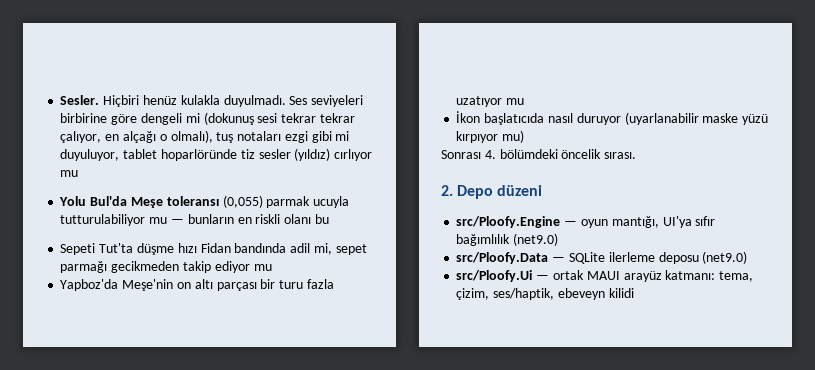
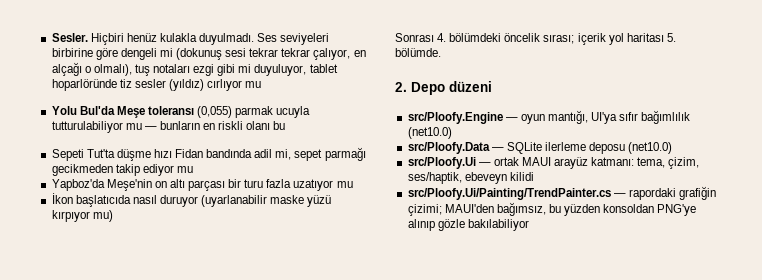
[604,152,637,159] sırası. -> [543,33,676,45] [395,48,441,57] sırası; içerik yol haritası 5. bölümde.
[513,233,559,246] (net9.0) -> [407,127,452,139] (net10.0)
[702,251,748,264] (net9.0) -> [628,142,673,154] (net10.0)
(634, 293) none -> [407,186,716,200] [407,202,697,216] [407,219,529,231] // src/Ploofy.Ui/Painting/TrendPainter.cs — rapordaki grafiğin çizimi; MAUI'den bağımsız, bu yüzden konsoldan PNG'ye alınıp gözle bakılabiliyor

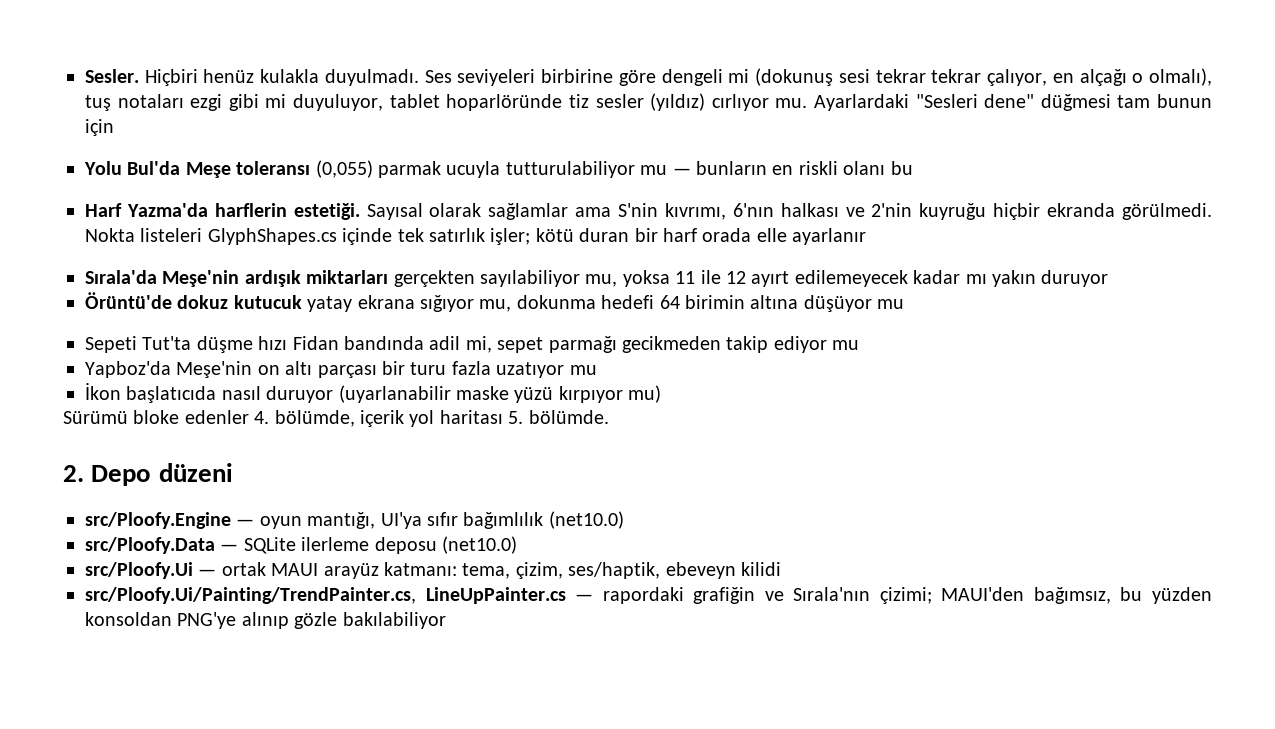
[245,81,262,88] mu -> [775,94,1212,111] [85,119,114,136] mu. Ayarlardaki "Sesleri dene" düğmesi tam bunun için
(286, 125) none -> [85,203,1212,220] [85,228,867,245] [85,270,1109,287] [85,292,905,312] // Harf Yazma'da harflerin estetiği. Sayısal olarak sağlamlar ama S'nin kıvrımı, 6'nın halkası ve 2'nin kuyruğu hiçbir ekranda görülmedi. Nokta listeleri GlyphShapes.cs içinde tek satırlık işler; kötü duran bir harf orada elle ayarlanır // Sırala'da Meşe'nin ardışık miktarları gerçekten sayılabiliyor mu, yoksa 11 ile 12 ayırt edilemeyecek kadar mı yakın duruyor // Örüntü'de dokuz kutucuk yatay ekrana sığıyor mu, dokunma hedefi 64 birimin altına düşüyor mu
[395,33,575,44] Sonrası 4. bölümdeki öncelik sırası; -> [63,410,355,427] Sürümü bloke edenler 4. bölümde,
[407,188,611,200] src/Ploofy.Ui/Painting/TrendPainter.cs -> [85,587,566,604] src/Ploofy.Ui/Painting/TrendPainter.cs, LineUpPainter.cs
(716, 193) none -> [764,587,871,601] ve Sırala'nın

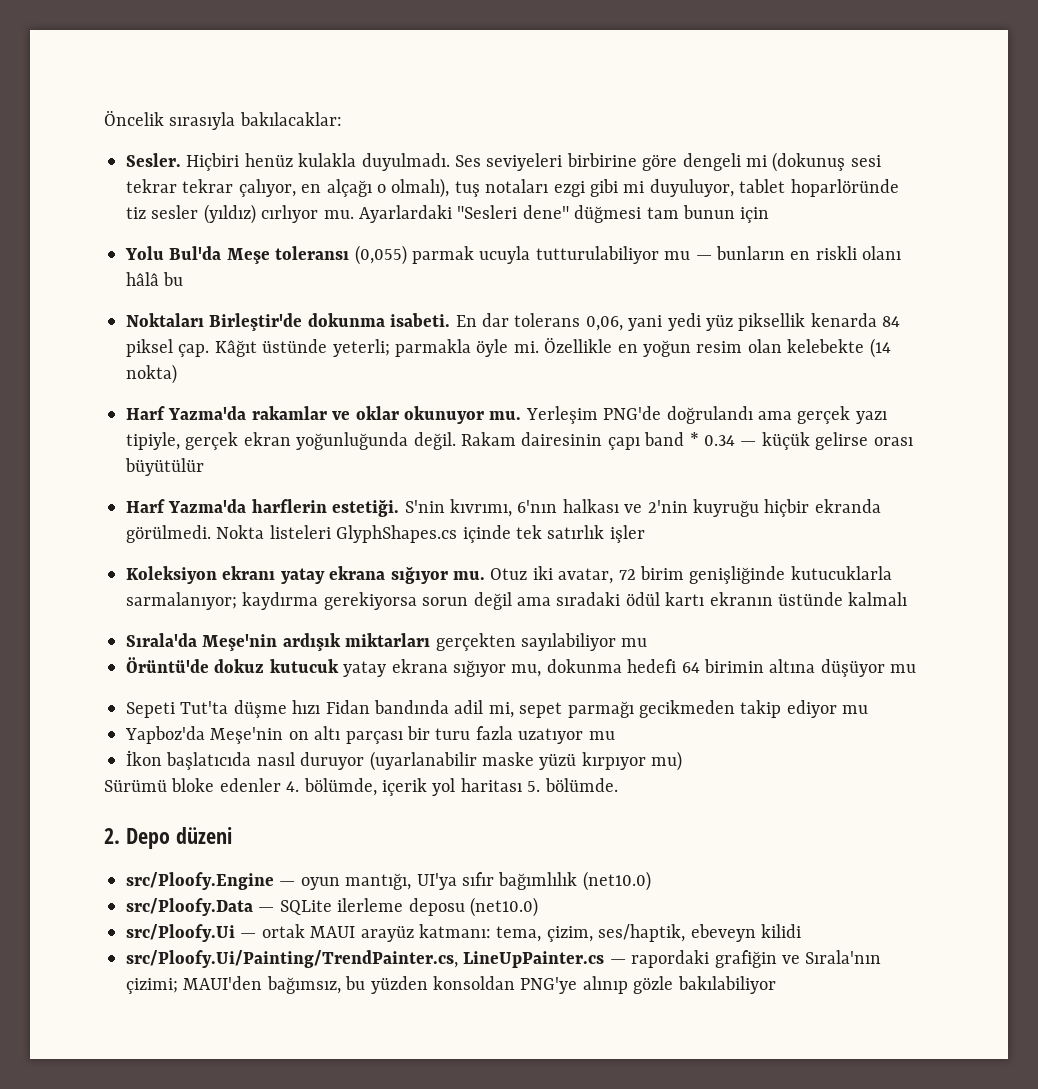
(85, 76) none -> [104,110,342,130] Öncelik sırasıyla bakılacaklar: //
[890,161,913,175] bu -> [126,272,184,286] [126,313,901,331] [126,337,891,358] [126,364,177,384] [126,406,887,424] [126,432,913,450] [125,458,204,476] hâlâ bu // Noktaları Birleştir'de dokunma isabeti. En dar tolerans 0,06, yani yedi yüz piksellik kenarda 84 piksel çap. Kâğıt üstünde yeterli; parmakla öyle mi. Özellikle en yoğun resim olan kelebekte (14 nokta) // Harf Yazma'da rakamlar ve oklar okunuyor mu. Yerleşim PNG'de doğrulandı ama gerçek yazı tipiyle, gerçek ekran yoğunluğunda değil. Rakam dairesinin çapı band * 0.34 — küçük gelirse orası büyütülür
[366,203,612,220] Sayısal olarak sağlamlar ama -> (400, 508) none
[490,228,867,245] işler; kötü duran bir harf orada elle ayarlanır -> [609,525,645,543] [126,566,892,584] [126,592,908,610] işler // Koleksiyon ekranı yatay ekrana sığıyor mu. Otuz iki avatar, 72 birim genişliğinde kutucuklarla sarmalanıyor; kaydırma gerekiyorsa sorun değil ama sıradaki ödül kartı ekranın üstünde kalmalı
[585,270,1109,287] mu, yoksa 11 ile 12 ayırt edilemeyecek kadar mı yakın duruyor -> [621,638,648,647] mu

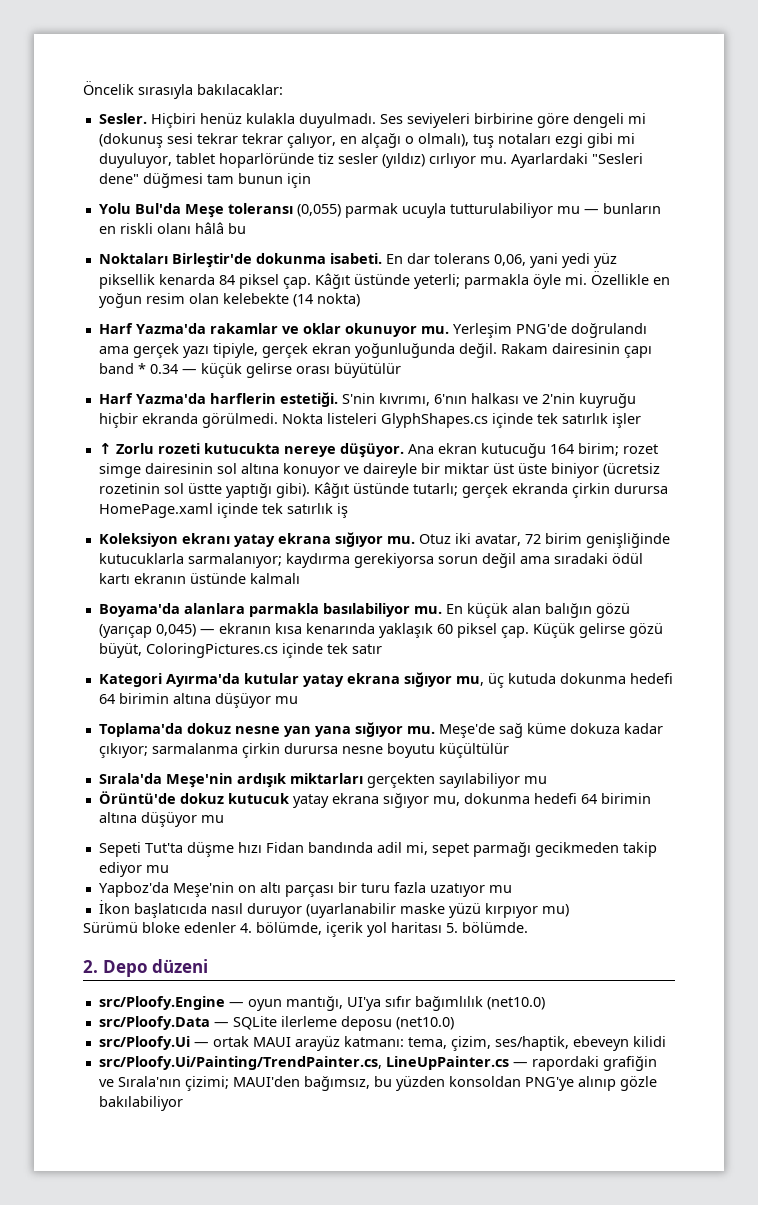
(645, 534) none -> [98,443,658,458] [98,463,660,478] [98,482,668,498] [98,503,348,518] // ↑ Zorlu rozeti kutucukta nereye düşüyor. Ana ekran kutucuğu 164 birim; rozet simge dairesinin sol altına konuyor ve daireyle bir miktar üst üste biniyor (ücretsiz rozetinin sol üstte yaptığı gibi). Kâğıt üstünde tutarlı; gerçek ekranda çirkin durursa HomePage.xaml içinde tek satırlık iş
(908, 599) none -> [98,603,630,618] [98,623,663,638] [98,643,382,658] [98,672,673,688] [98,693,298,708] [98,722,663,738] [98,743,509,758] // Boyama'da alanlara parmakla basılabiliyor mu. En küçük alan balığın gözü (yarıçap 0,045) — ekranın kısa kenarında yaklaşık 60 piksel çap. Küçük gelirse gözü büyüt, ColoringPictures.cs içinde tek satır // Kategori Ayırma'da kutular yatay ekrana sığıyor mu, üç kutuda dokunma hedefi 64 birimin altına düşüyor mu // Toplama'da dokuz nesne yan yana sığıyor mu. Meşe'de sağ küme dokuza kadar çıkıyor; sarmalanma çirkin durursa nesne boyutu küçültülür

